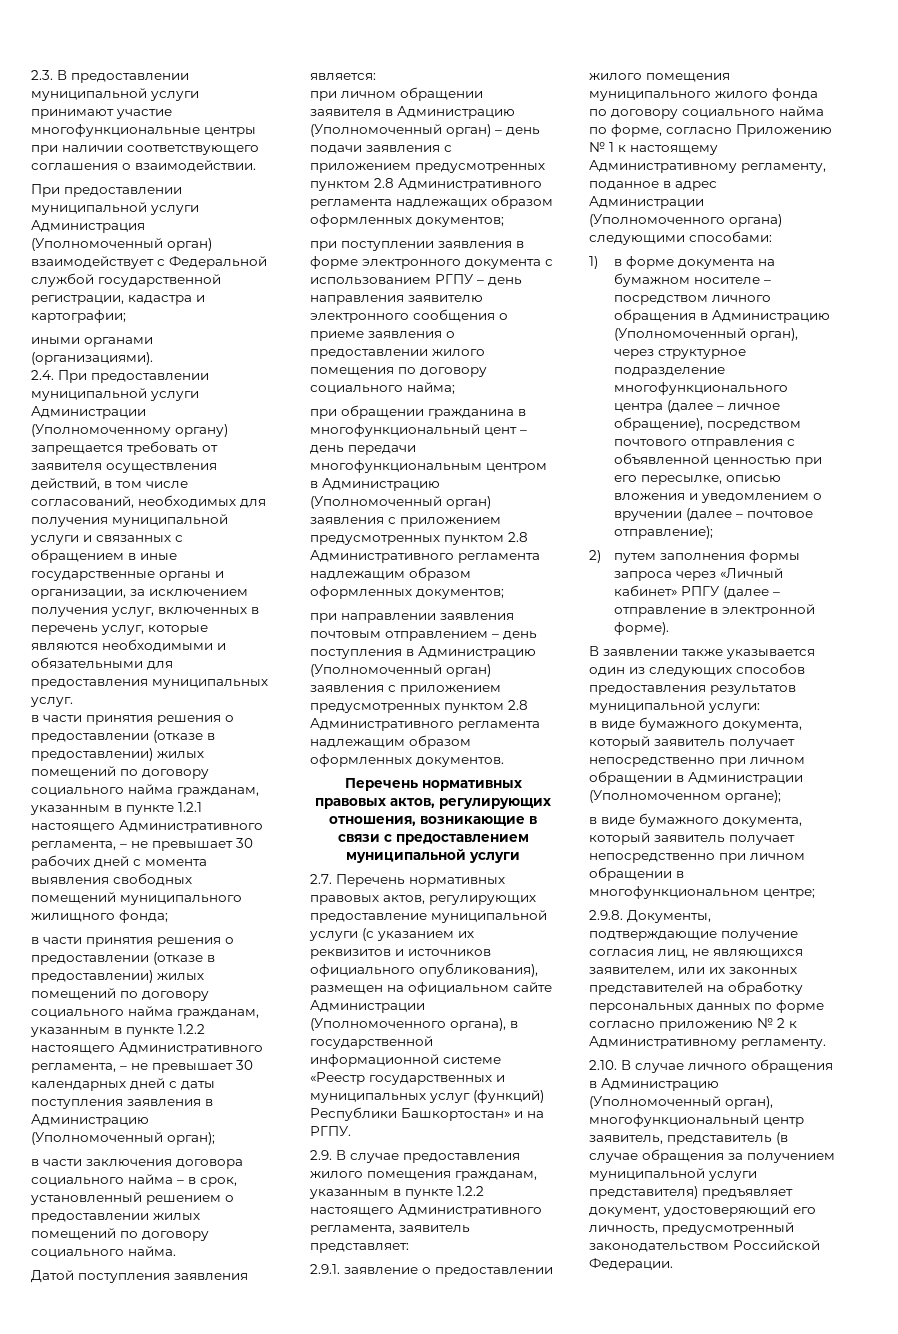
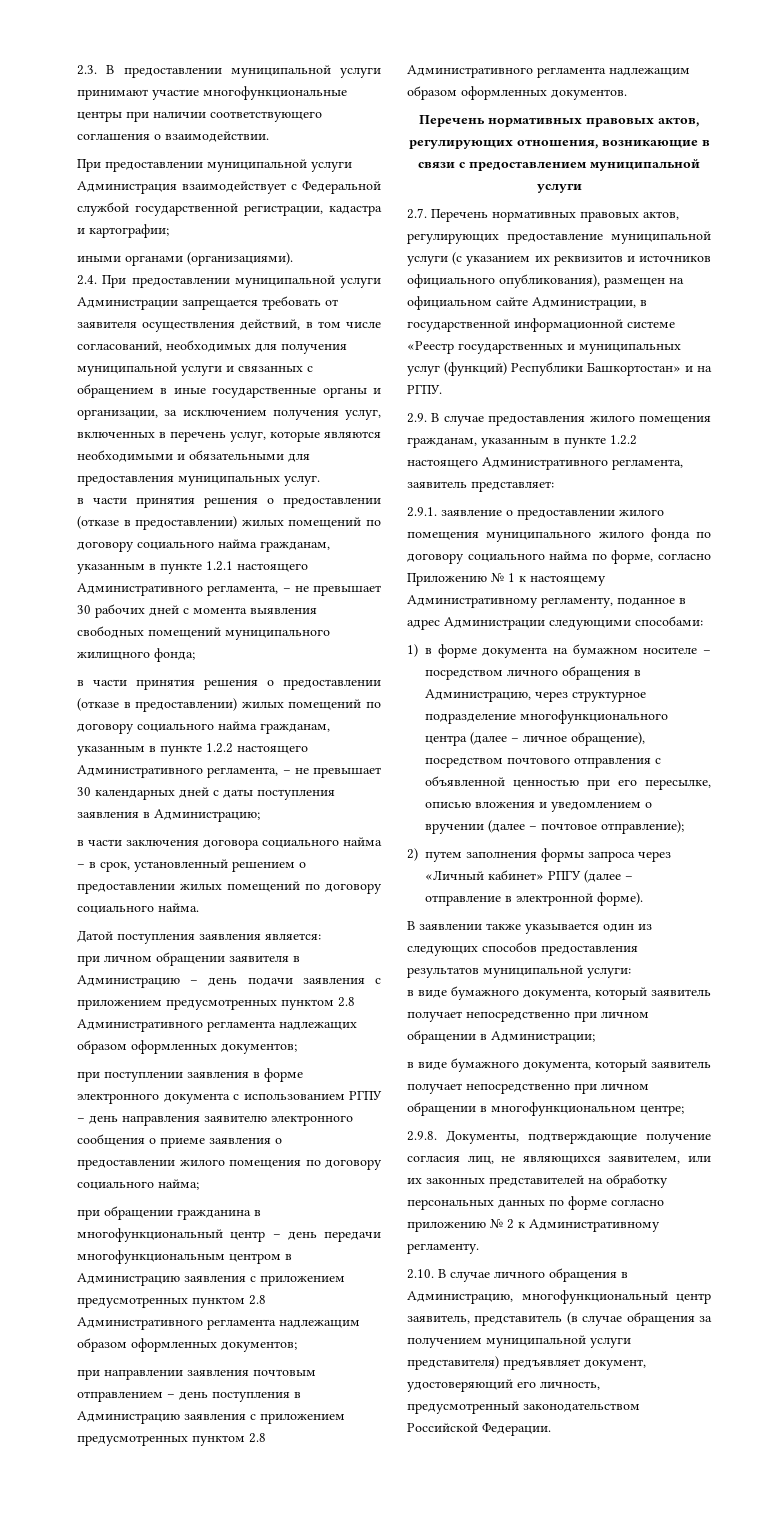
[31,238,212,251] (Уполномоченный орган) -> (177, 187) none
[31,424,228,437] (Уполномоченному органу) -> (178, 303) none
[31,1114,149,1127] [31,1132,215,1145] Администрацию (Уполномоченный орган); -> [154,809,260,822] Администрацию;
[310,124,491,137] (Уполномоченный орган) -> (180, 981) none
[484,427,517,436] цент -> [230,1231,266,1242] центр
[310,496,491,509] (Уполномоченный орган) -> (180, 1279) none
[310,664,491,677] (Уполномоченный орган) -> (180, 1417) none
[310,1000,425,1013] [310,1018,506,1031] Администрации (Уполномоченного органа), -> [532,297,636,310] Администрации,
[589,214,782,227] (Уполномоченного органа) -> (545, 623) none
[712,310,831,323] [614,328,799,341] Администрацию (Уполномоченный орган), -> [425,689,532,702] Администрацию,
[688,772,803,785] [589,790,781,803] Администрации (Уполномоченном органе); -> [491,1031,595,1044] Администрации;
[601,1078,719,1091] [589,1096,773,1109] Администрацию (Уполномоченный орган), -> [407,1291,513,1304] Администрацию,

